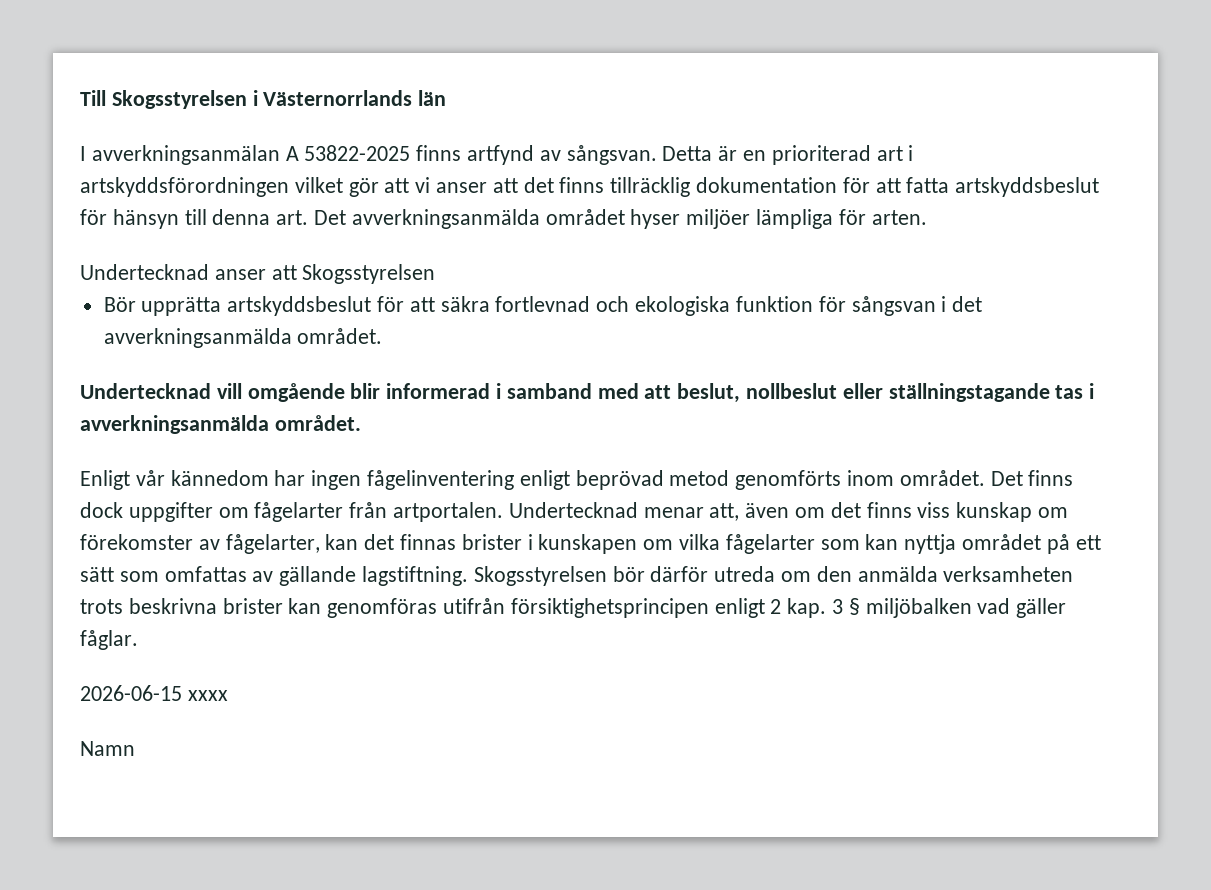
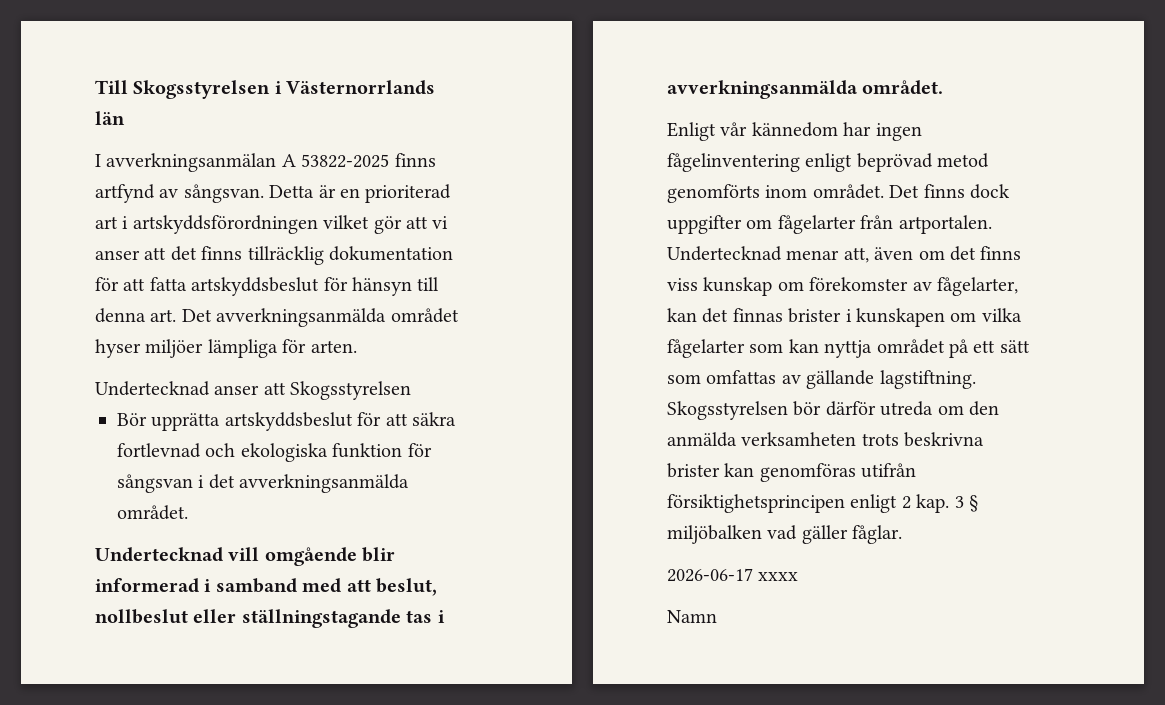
[80,685,182,701] 2026-06-15 -> [667,568,753,582] 2026-06-17

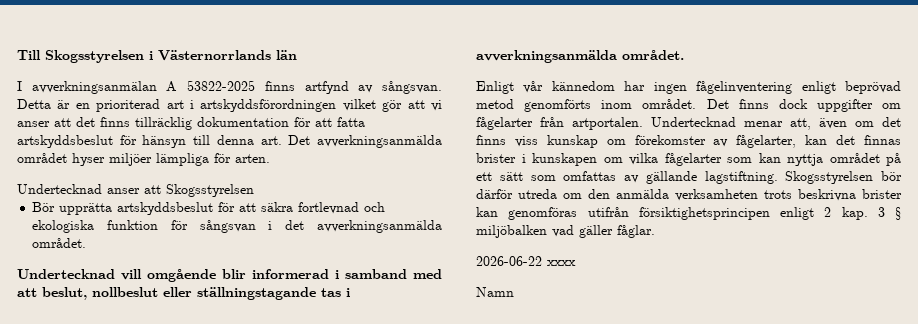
[667,568,753,582] 2026-06-17 -> [476,256,542,266] 2026-06-22

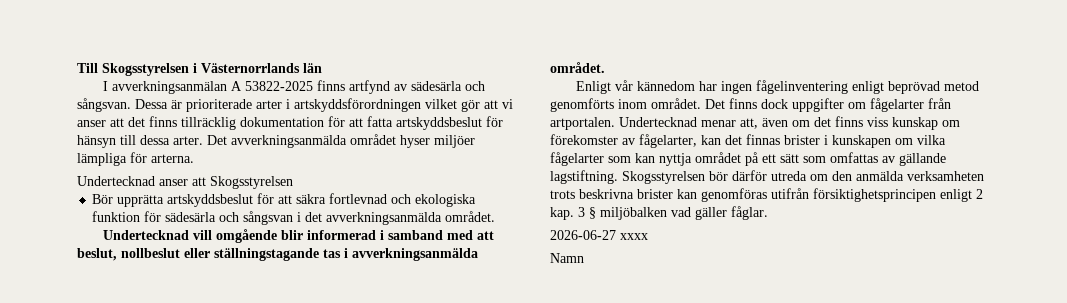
[382,81,443,94] [17,99,184,112] sångsvan. Detta är en prioriterad art -> [411,81,486,91] [77,98,282,112] sädesärla och sångsvan. Dessa är prioriterade arter
[216,135,282,145] denna art. -> [140,135,203,145] dessa arter.
[235,154,270,163] arten. -> [151,154,194,163] arterna.
(188, 225) none -> [165,212,240,222] sädesärla och
[476,256,542,266] 2026-06-22 -> [550,230,616,240] 2026-06-27

